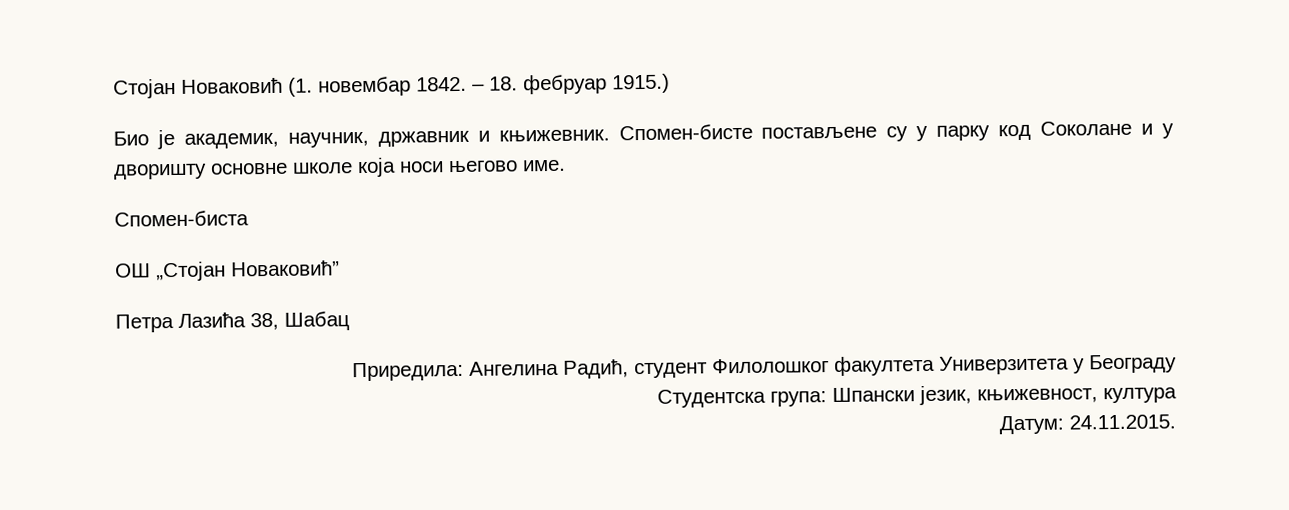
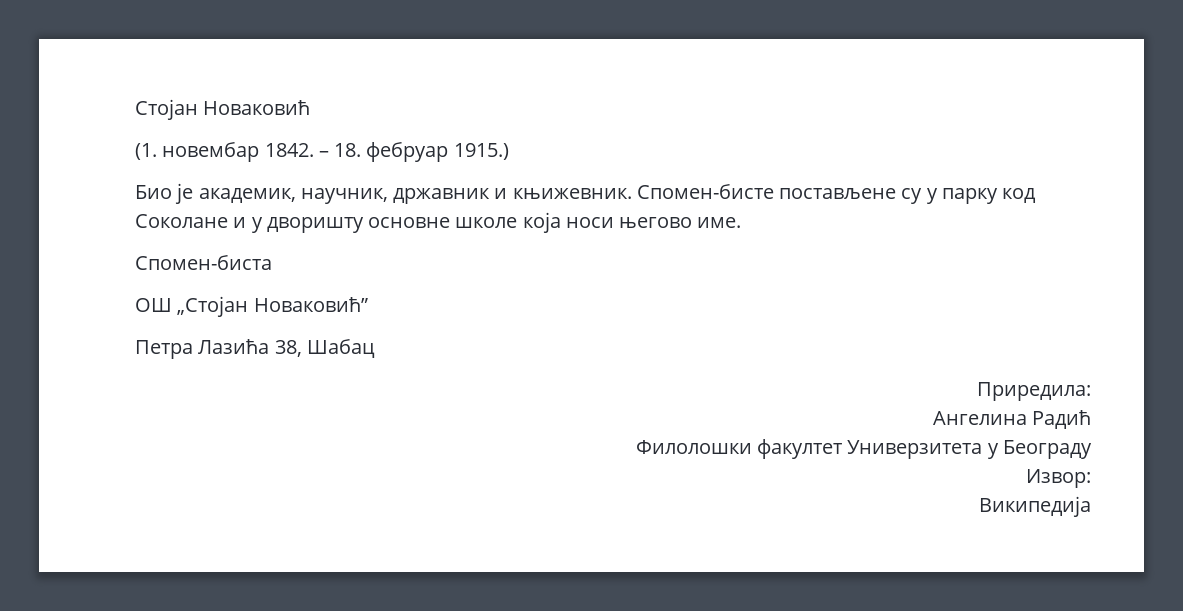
(283, 85) none -> (311, 107) //
[469,354,1177,379] [657,385,1177,408] [999,414,1176,435] Ангелина Радић, студент Филолошког факултета Универзитета у Београду // Студентска група: Шпански језик, књижевност, култура // Датум: 24.11.2015. -> [932,410,1091,429] [635,439,1092,459] [1026,469,1091,488] [979,496,1091,517] // Ангелина Радић // Филолошки факултет Универзитета у Београду // Извор: // Википедија

